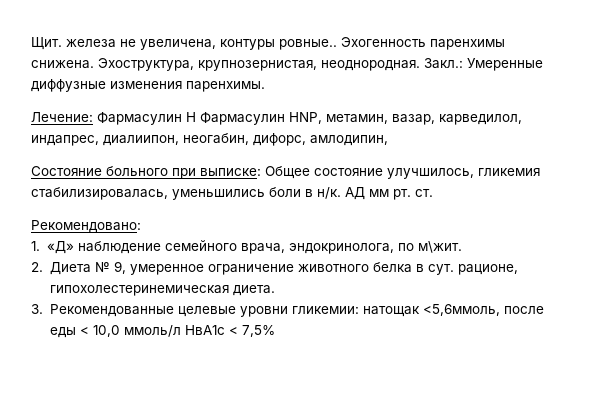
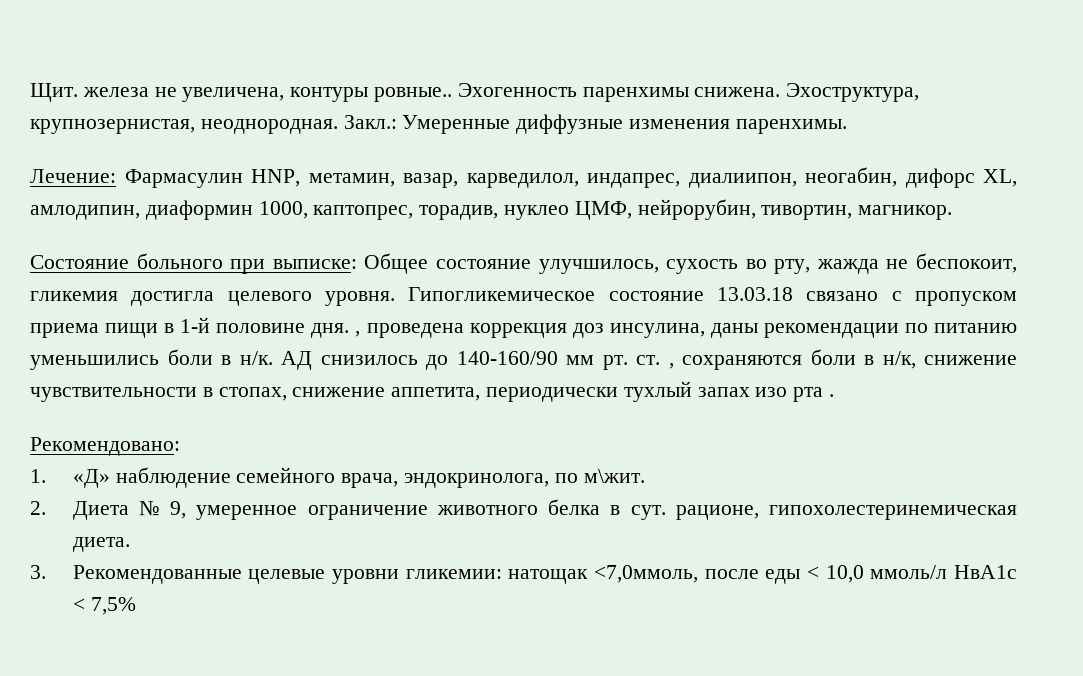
[186,112,285,125] Н Фармасулин -> (243, 178) none
[253,133,306,146] дифорс, -> [905,168,1017,188] дифорс XL,
(388, 140) none -> [145,199,953,220] диаформин 1000, каптопрес, торадив, нуклео ЦМФ, нейрорубин, тивортин, магникор.
[478,168,540,176] [31,187,168,200] гликемия стабилизировалась, -> [666,253,1018,274] [30,287,1018,306] [30,317,1017,338] сухость во рту, жажда не беспокоит, гликемия достигла целевого уровня. Гипогликемическое состояние 13.03.18 связано с пропуском приема пищи в 1-й половине дня. , проведена коррекция доз инсулина, даны рекомендации по питанию
(365, 193) none -> [320,351,558,370] снизилось до 140-160/90
(433, 193) none -> [668,349,1017,370] [30,381,835,402] , сохраняются боли в н/к, снижение чувствительности в стопах, снижение аппетита, периодически тухлый запах изо рта .
[422,304,500,316] <5,6ммоль, -> [594,565,699,583] <7,0ммоль,

